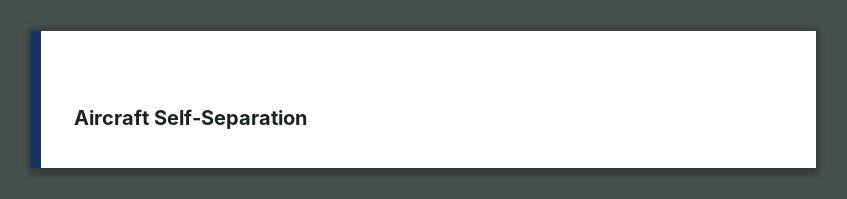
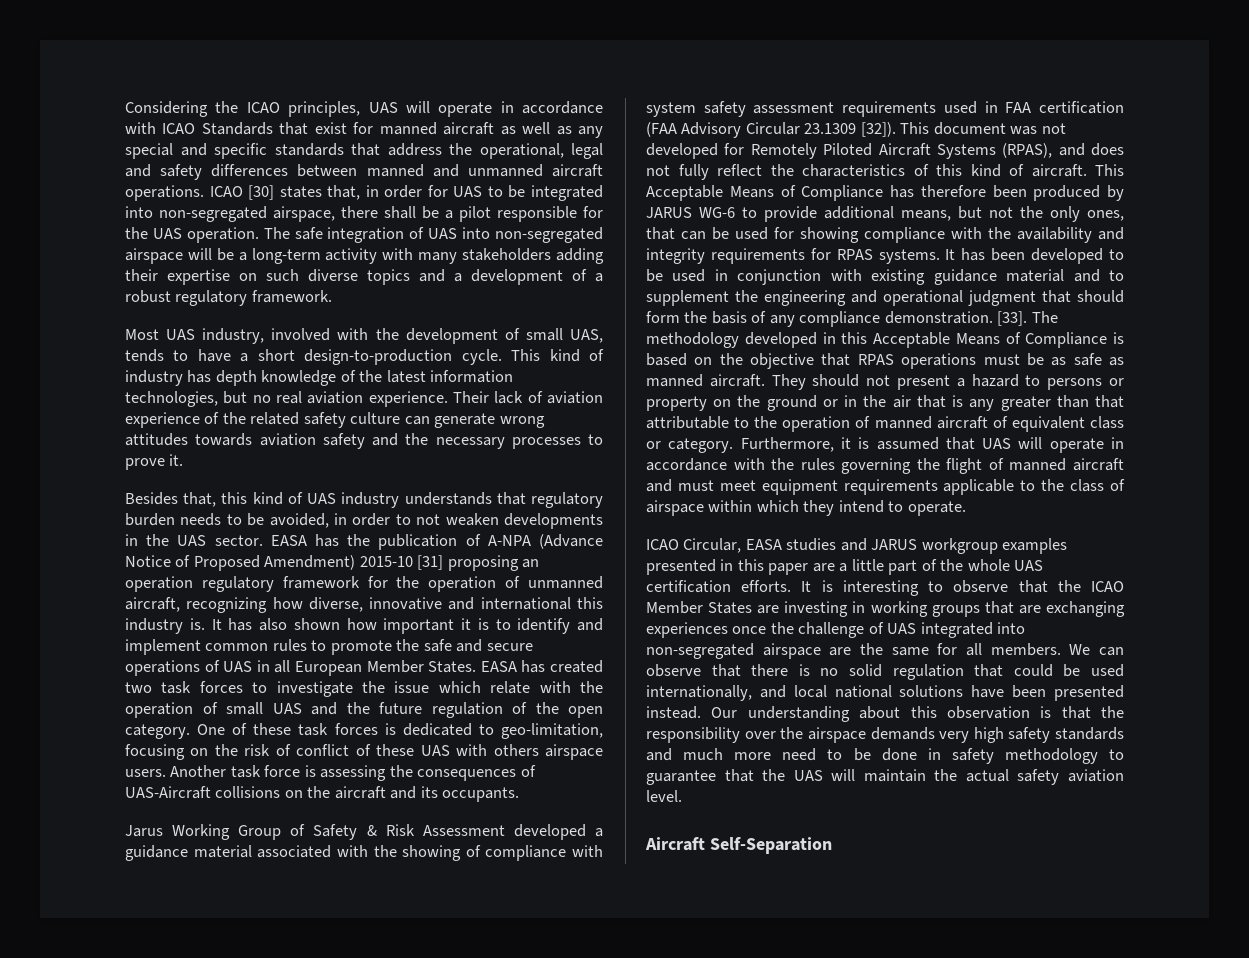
(74, 117) none -> [125,101,603,117] [125,122,603,138] [125,143,603,159] [125,164,603,180] [125,185,603,201] [125,206,603,222] [125,227,604,243] [125,248,604,264] [125,269,603,285] [125,290,332,306] [125,328,603,344] [125,349,604,365] [125,370,514,386] [125,391,603,407] [125,412,545,428] [125,433,603,449] [125,454,184,470] [125,492,603,508] [125,513,603,529] [125,534,603,550] [125,555,540,571] [125,576,603,592] [125,597,603,613] [125,618,603,634] [125,639,533,655] [125,660,604,676] [125,681,603,697] [125,702,603,718] [125,723,603,739] [125,744,603,760] [125,765,536,781] [125,786,520,802] [125,824,603,840] [125,845,603,861] [646,101,1124,117] [646,122,1066,138] [646,143,1124,159] [646,164,1124,180] [646,185,1124,201] [646,206,1124,222] [646,227,1124,243] [646,248,1124,264] [646,269,1124,285] [646,290,1124,306] [646,311,1058,327] [646,332,1124,348] [646,353,1124,369] [646,374,1124,390] [646,395,1124,411] [646,416,1124,432] [646,437,1124,453] [646,458,1124,474] [646,479,1125,495] [646,500,966,516] [646,538,1068,554] [646,559,1044,575] [646,580,1124,596] [646,601,1125,617] [646,622,1026,638] [646,643,1124,659] [646,664,1124,680] [646,685,1124,701] [646,706,1124,722] [646,727,1124,743] [646,748,1124,764] [646,769,1124,785] [646,790,682,802] Considering the ICAO principles, UAS will operate in accordance with ICAO Standards that exist for manned aircraft as well as any special and specific standards that address the operational, legal and safety differences between manned and unmanned aircraft operations. ICAO [30] states that, in order for UAS to be integrated into non-segregated airspace, there shall be a pilot responsible for the UAS operation. The safe integration of UAS into non-segregated airspace will be a long-term activity with many stakeholders adding their expertise on such diverse topics and a development of a robust regulatory framework. // Most UAS industry, involved with the development of small UAS, tends to have a short design-to-production cycle. This kind of industry has depth knowledge of the latest information technologies, but no real aviation experience. Their lack of aviation experience of the related safety culture can generate wrong attitudes towards aviation safety and the necessary processes to prove it. // Besides that, this kind of UAS industry understands that regulatory burden needs to be avoided, in order to not weaken developments in the UAS sector. EASA has the publication of A-NPA (Advance Notice of Proposed Amendment) 2015-10 [31] proposing an operation regulatory framework for the operation of unmanned aircraft, recognizing how diverse, innovative and international this industry is. It has also shown how important it is to identify and implement common rules to promote the safe and secure operations of UAS in all European Member States. EASA has created two task forces to investigate the issue which relate with the operation of small UAS and the future regulation of the open category. One of these task forces is dedicated to geo-limitation, focusing on the risk of conflict of these UAS with others airspace users. Another task force is assessing the consequences of UAS-Aircraft collisions on the aircraft and its occupants. // Jarus Working Group of Safety & Risk Assessment developed a guidance material associated with the showing of compliance with system safety assessment requirements used in FAA certification (FAA Advisory Circular 23.1309 [32]). This document was not developed for Remotely Piloted Aircraft Systems (RPAS), and does not fully reflect the characteristics of this kind of aircraft. This Acceptable Means of Compliance has therefore been produced by JARUS WG-6 to provide additional means, but not the only ones, that can be used for showing compliance with the availability and integrity requirements for RPAS systems. It has been developed to be used in conjunction with existing guidance material and to supplement the engineering and operational judgment that should form the basis of any compliance demonstration. [33]. The methodology developed in this Acceptable Means of Compliance is based on the objective that RPAS operations must be as safe as manned aircraft. They should not present a hazard to persons or property on the ground or in the air that is any greater than that attributable to the operation of manned aircraft of equivalent class or category. Furthermore, it is assumed that UAS will operate in accordance with the rules governing the flight of manned aircraft and must meet equipment requirements applicable to the class of airspace within which they intend to operate. // ICAO Circular, EASA studies and JARUS workgroup examples presented in this paper are a little part of the whole UAS certification efforts. It is interesting to observe that the ICAO Member States are investing in working groups that are exchanging experiences once the challenge of UAS integrated into non-segregated airspace are the same for all members. We can observe that there is no solid regulation that could be used internationally, and local national solutions have been presented instead. Our understanding about this observation is that the responsibility over the airspace demands very high safety standards and much more need to be done in safety methodology to guarantee that the UAS will maintain the actual safety aviation level. //

